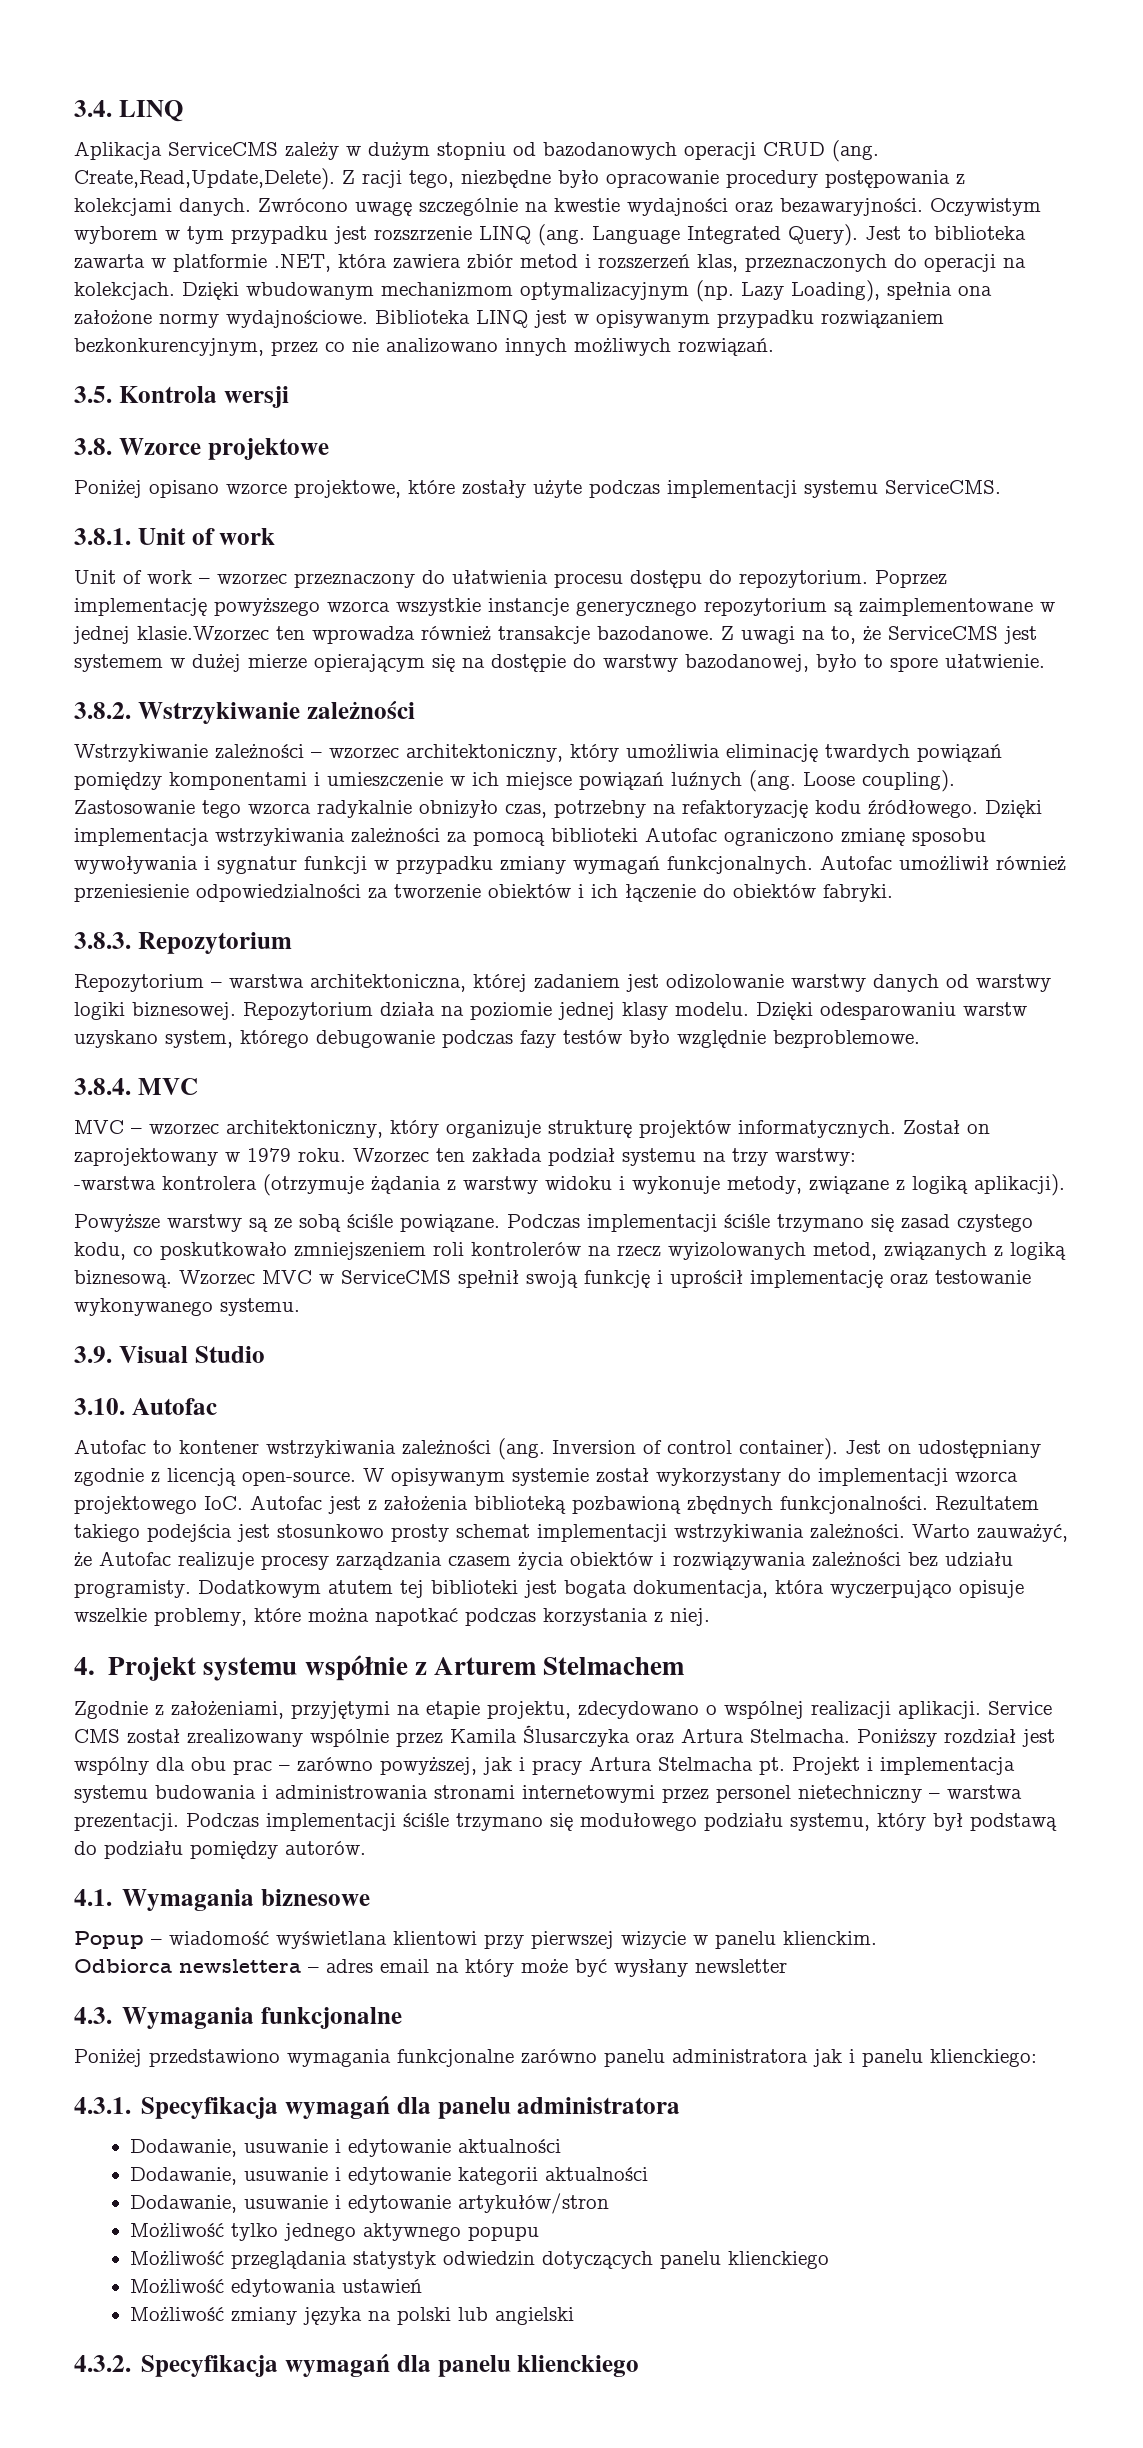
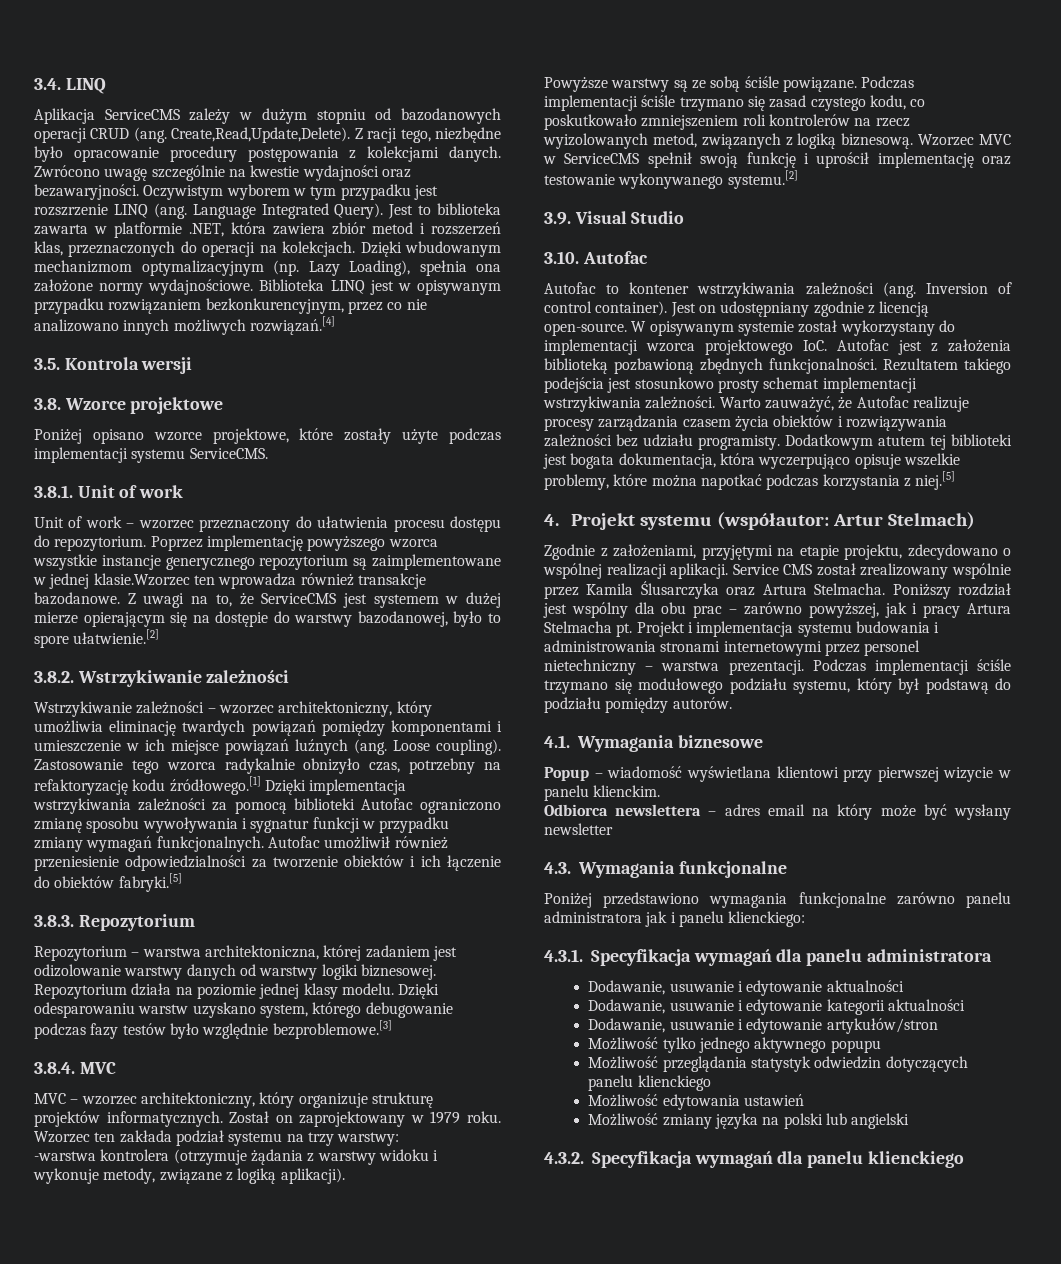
[678,338,774,356] rozwiązań. -> [249,316,335,335] rozwiązań.[4]
[945,654,1045,668] ułatwienie. -> [73,629,160,644] ułatwienie.[2]
[868,800,978,818] źródłowego. -> [169,776,261,795] źródłowego.[1]
[823,884,893,902] fabryki. -> [118,873,182,892] fabryki.[5]
[773,1030,920,1048] bezproblemowe. -> [272,1020,392,1039] bezproblemowe.[3]
[220,1298,300,1316] systemu. -> [727,170,798,189] systemu.[2]
[670,1608,710,1626] niej. -> [915,471,956,490] niej.[5]
[304,1655,685,1681] współnie z Arturem Stelmachem -> [716,512,975,530] (współautor: Artur Stelmach)

